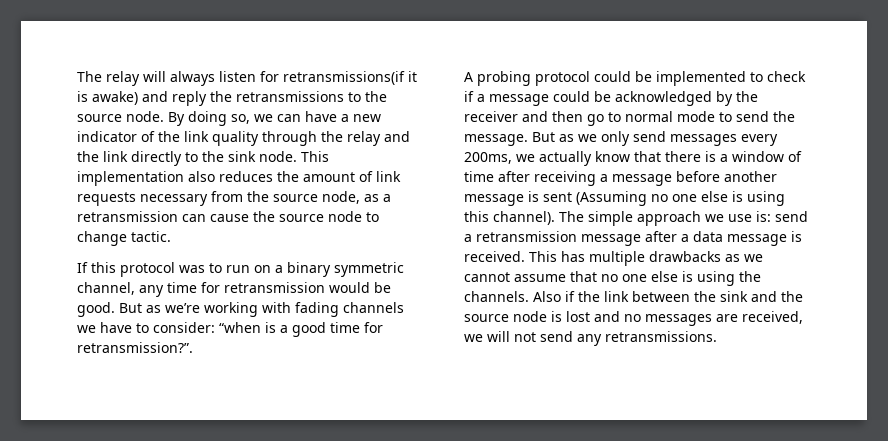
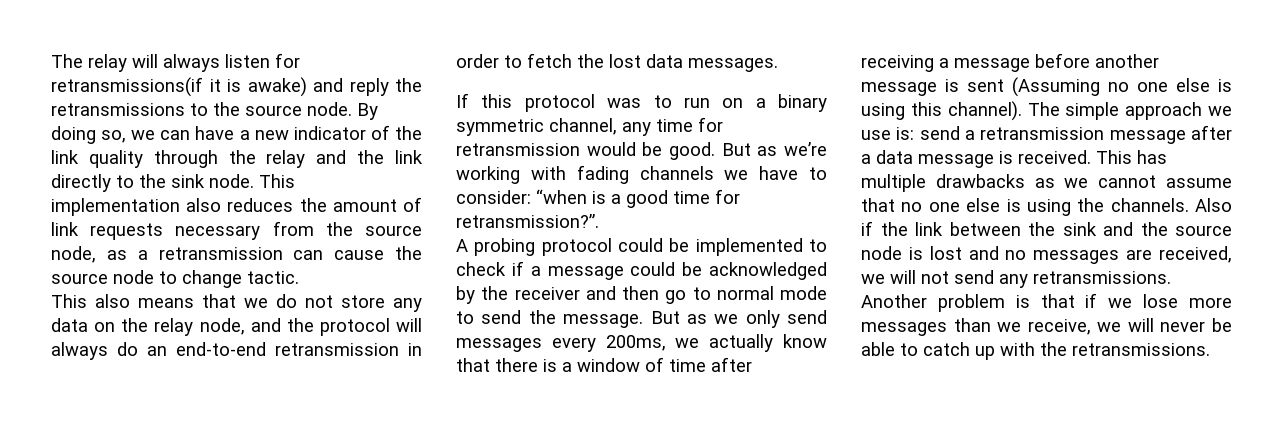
(171, 236) none -> [51,294,422,312] [51,318,422,336] [51,342,422,360] [456,53,778,72] // This also means that we do not store any data on the relay node, and the protocol will always do an end-to-end retransmission in order to fetch the lost data messages.
(717, 336) none -> [861,293,1232,312] [861,318,1232,336] [861,342,1210,360] Another problem is that if we lose more messages than we receive, we will never be able to catch up with the retransmissions.

